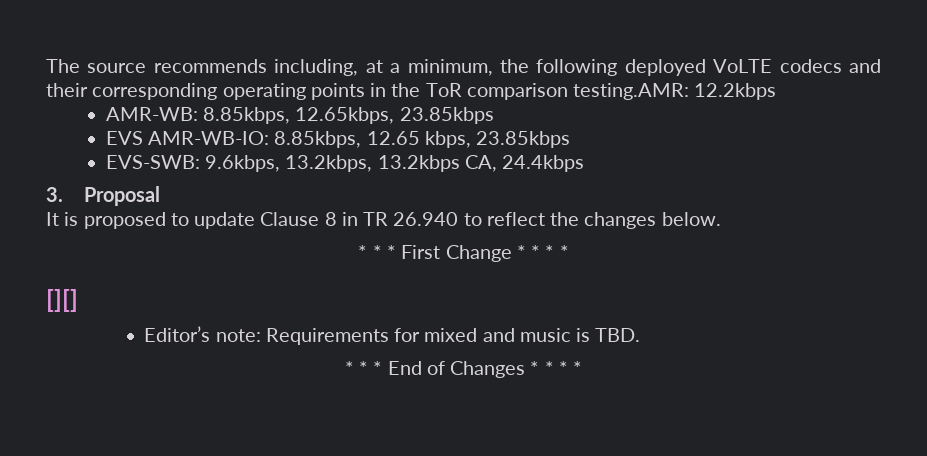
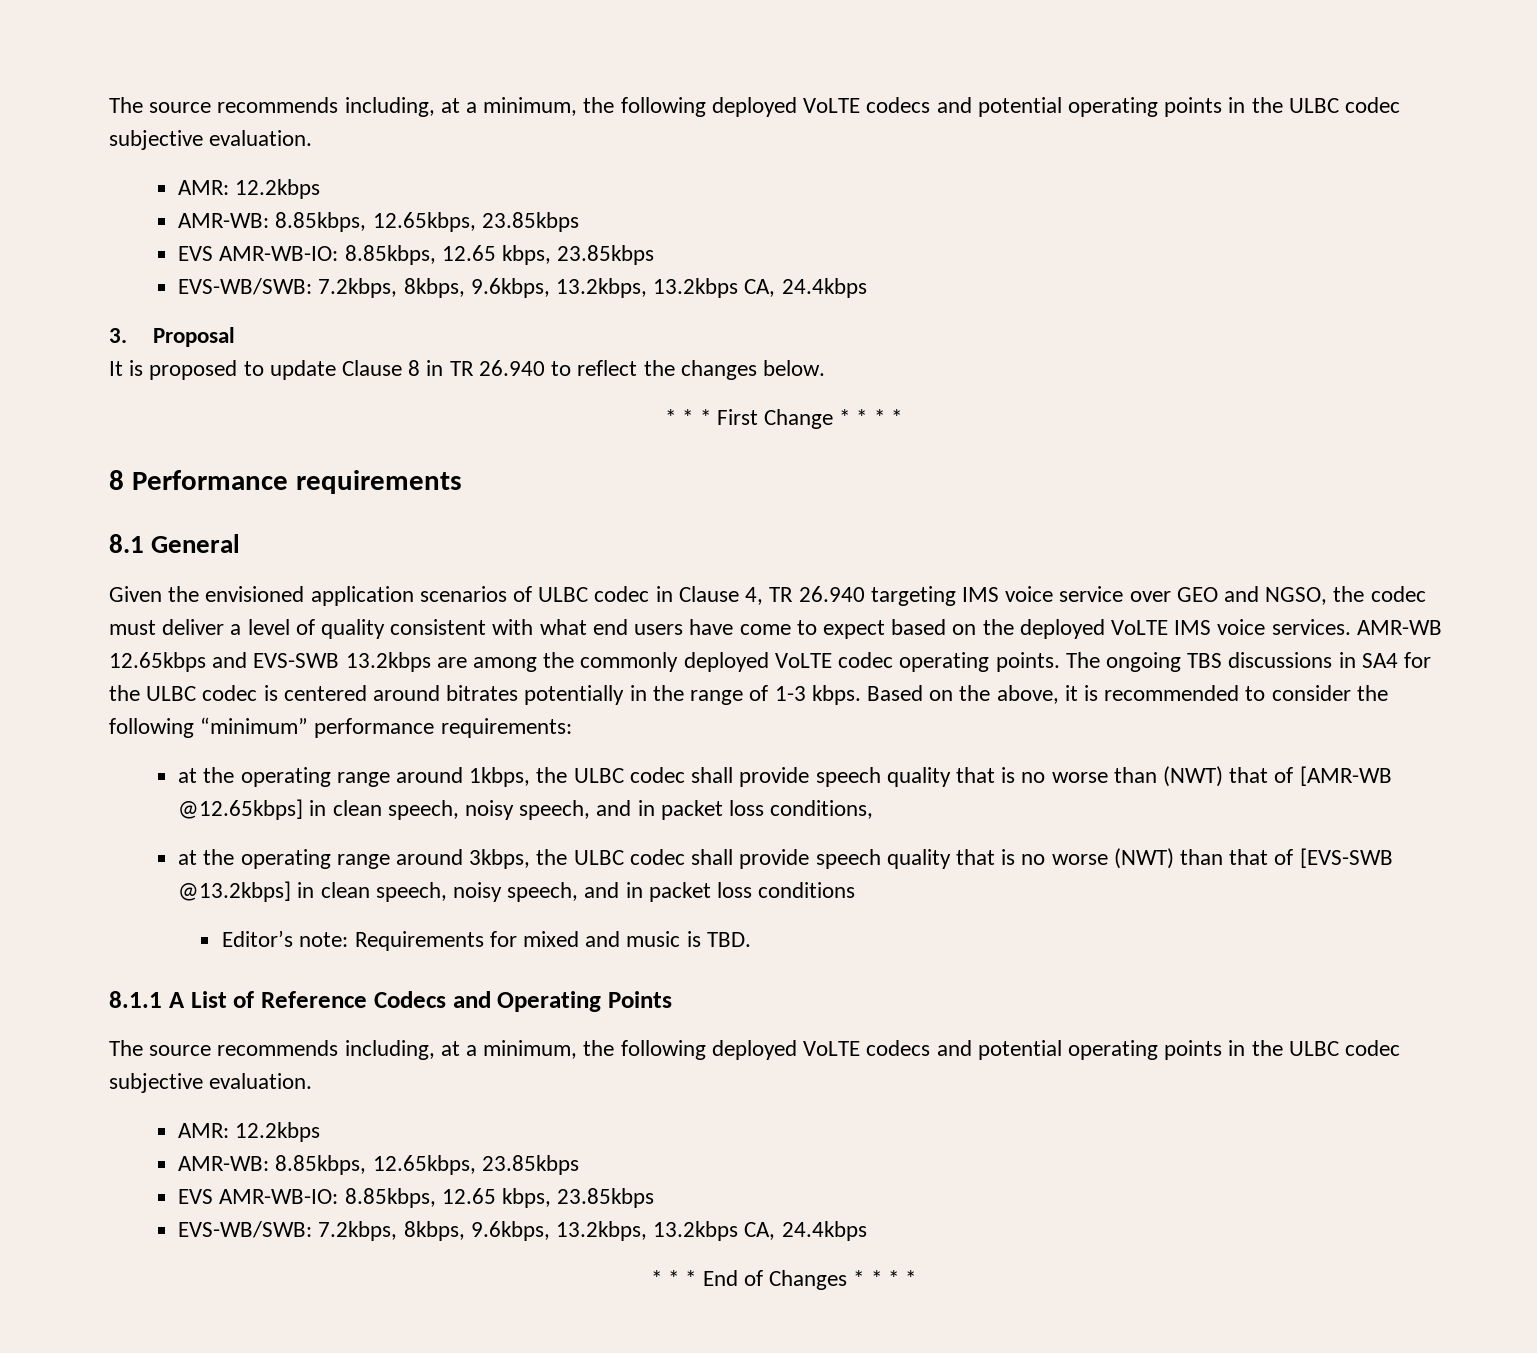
[46,83,690,100] their corresponding operating points in the ToR comparison testing.AMR: -> [977,97,1400,117] [109,130,313,150] [178,180,230,195] potential operating points in the ULBC codec subjective evaluation. // AMR:
[105,155,200,169] EVS-SWB: -> [178,278,465,298] EVS-WB/SWB: 7.2kbps, 8kbps,
[46,289,78,312] [][] -> [109,470,462,494] [109,534,241,553] [109,586,1426,606] [109,619,1442,639] [109,652,1431,672] [109,685,1388,705] [109,717,572,738] [178,766,1392,787] [178,799,874,820] [178,848,1393,869] [178,881,856,902] 8 Performance requirements // 8.1 General // Given the envisioned application scenarios of ULBC codec in Clause 4, TR 26.940 targeting IMS voice service over GEO and NGSO, the codec must deliver a level of quality consistent with what end users have come to expect based on the deployed VoLTE IMS voice services. AMR-WB 12.65kbps and EVS-SWB 13.2kbps are among the commonly deployed VoLTE codec operating points. The ongoing TBS discussions in SA4 for the ULBC codec is centered around bitrates potentially in the range of 1-3 kbps. Based on the above, it is recommended to consider the following “minimum” performance requirements: // at the operating range around 1kbps, the ULBC codec shall provide speech quality that is no worse than (NWT) that of [AMR-WB @12.65kbps] in clean speech, noisy speech, and in packet loss conditions, // at the operating range around 3kbps, the ULBC codec shall provide speech quality that is no worse (NWT) than that of [EVS-SWB @13.2kbps] in clean speech, noisy speech, and in packet loss conditions
(641, 335) none -> [109,991,672,1012] [109,1040,1400,1060] [109,1073,313,1093] [178,1122,321,1142] [178,1155,579,1175] [178,1188,655,1208] [178,1221,867,1241] // 8.1.1 A List of Reference Codecs and Operating Points // The source recommends including, at a minimum, the following deployed VoLTE codecs and potential operating points in the ULBC codec subjective evaluation. // AMR: 12.2kbps // AMR-WB: 8.85kbps, 12.65kbps, 23.85kbps // EVS AMR-WB-IO: 8.85kbps, 12.65 kbps, 23.85kbps // EVS-WB/SWB: 7.2kbps, 8kbps, 9.6kbps, 13.2kbps, 13.2kbps CA, 24.4kbps

